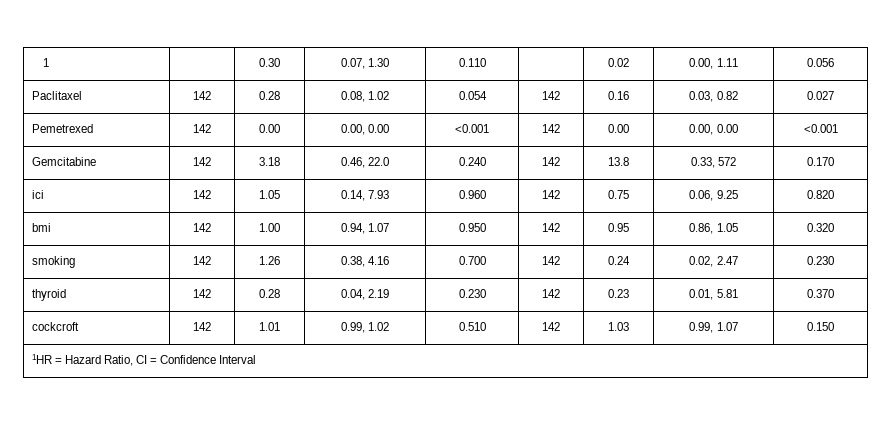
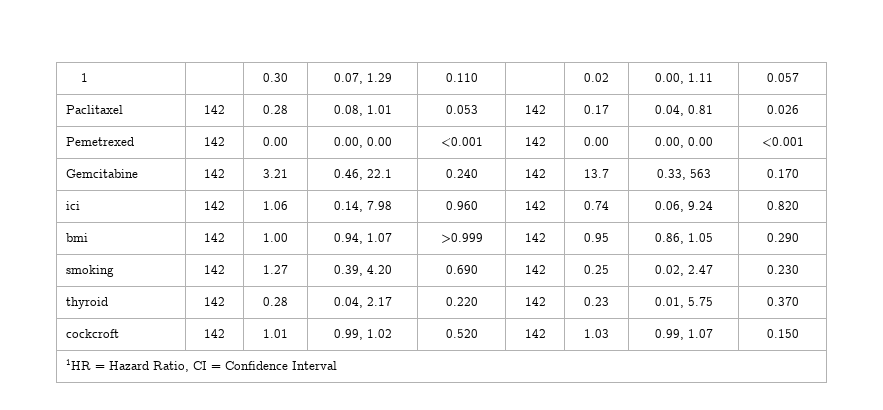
[368,58,390,67] 1.30 -> [366,73,392,82] 1.29
[807,58,834,67] 0.056 -> [766,73,799,82] 0.057
[368,91,390,100] [458,91,487,100] [542,91,560,100] [608,91,629,100] [689,91,738,102] [807,91,834,100] 1.02 | 0.054 | 142 | 0.16 | 0.03, 0.82 | 0.027 -> [366,105,392,114] [445,105,478,114] [524,105,546,114] [584,105,610,114] [654,105,713,116] [766,105,799,114] 1.01 | 0.053 | 142 | 0.17 | 0.04, 0.81 | 0.026
[259,157,280,166] 3.18 -> [263,169,288,178] 3.21
[368,157,390,166] 22.0 -> [366,169,392,178] 22.1
[608,157,629,166] 13.8 -> [584,169,610,178] 13.7
[718,157,737,166] 572 -> [689,169,711,178] 563
[259,190,280,199] 1.05 -> [263,201,288,210] 1.06
[368,190,390,199] 7.93 -> [366,201,392,210] 7.98
[608,190,629,199] 0.75 -> [584,201,610,210] 0.74
[716,190,738,199] 9.25 -> [687,201,713,210] 9.24
[458,223,486,232] 0.950 -> [440,233,483,243] >0.999
[807,223,834,232] 0.320 -> [766,233,799,242] 0.290
[259,256,280,265] [340,256,390,267] [458,256,486,265] [542,256,560,265] [608,256,630,265] 1.26 | 0.38, 4.16 | 0.700 | 142 | 0.24 -> [263,265,288,274] [333,265,392,276] [445,265,478,274] [524,265,546,274] [584,265,610,274] 1.27 | 0.39, 4.20 | 0.690 | 142 | 0.25
[368,289,390,298] [458,289,486,298] 2.19 | 0.230 -> [366,297,392,306] [445,297,478,306] 2.17 | 0.220
[716,289,738,298] 5.81 -> [687,297,713,306] 5.75
[458,322,486,331] 0.510 -> [445,329,478,338] 0.520

